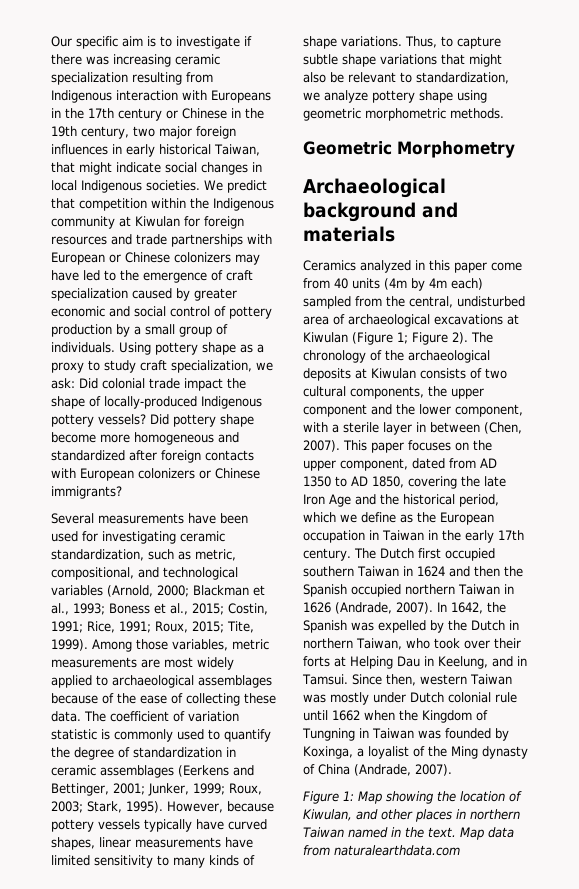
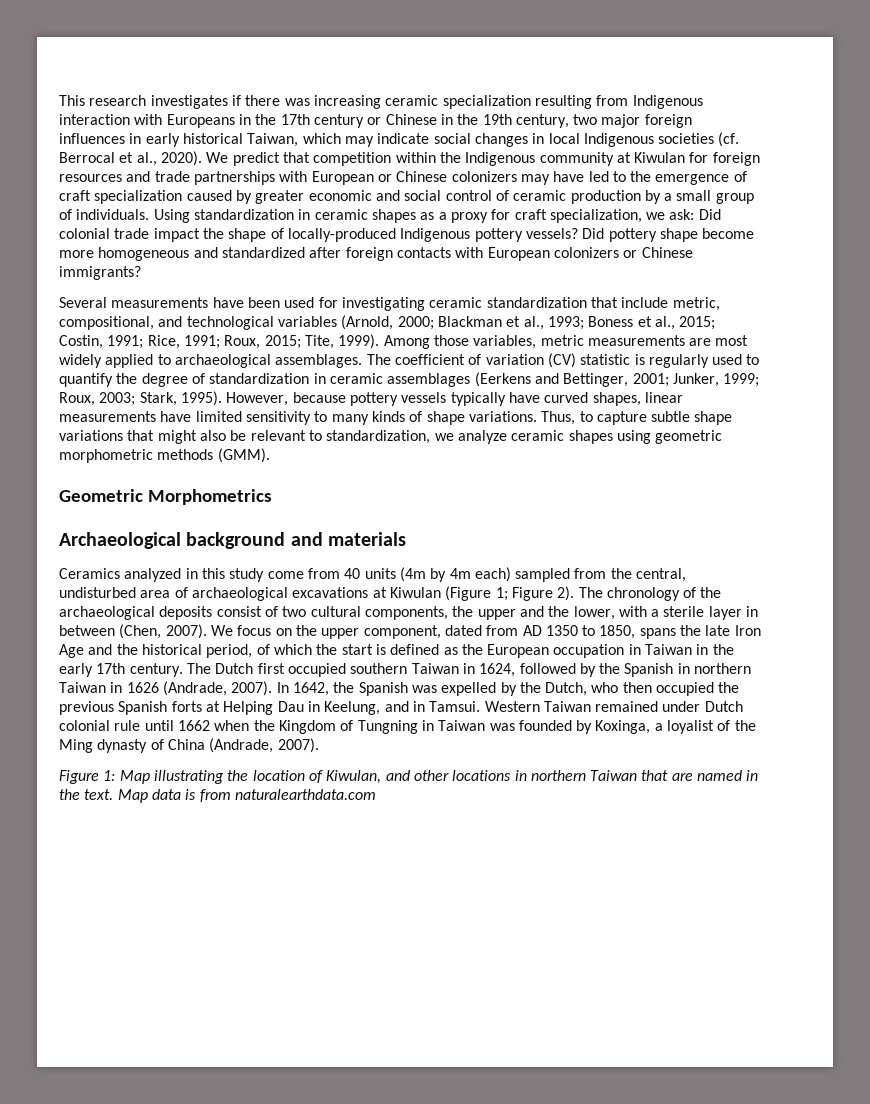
[51,36,240,49] Our specific aim is to investigate -> [59,95,228,109] This research investigates
[51,162,112,175] that might -> [302,133,374,147] which may
[146,180,200,191] societies. -> [658,132,740,147] [59,151,202,166] societies (cf. Berrocal et al., 2020).
[229,306,272,319] pottery -> [513,190,567,201] ceramic
[155,342,236,355] pottery shape -> [193,209,416,223] standardization in ceramic shapes
[88,360,136,373] to study -> [491,209,511,220] for
[51,549,191,561] standardization, such as -> [486,297,669,308] standardization that include
[198,675,272,688] [51,693,276,706] [51,711,81,722] assemblages because of the ease of collecting these data. -> [275,354,363,368] assemblages.
(239, 716) none -> [547,353,576,368] (CV)
[114,729,173,742] commonly -> [648,354,709,368] regularly
[372,90,453,103] pottery shape -> [511,430,613,444] ceramic shapes
[450,108,504,119] methods. -> [157,448,270,463] methods (GMM).
[397,141,515,158] Morphometry -> [147,489,272,505] Morphometrics
[454,262,487,273] paper -> [229,568,265,582] study
[355,368,466,379] at Kiwulan consists -> [216,606,262,617] consist
[303,404,523,417] component and the lower component, -> [519,606,615,620] and the lower,
[343,440,451,453] This paper focuses -> [210,625,272,636] We focus
[351,476,457,489] AD 1850, covering -> [599,625,676,639] 1850, spans
[303,512,396,523] which we define -> [256,644,440,655] of which the start is defined
[416,566,523,577] [303,584,401,597] 1624 and then the Spanish occupied -> [479,663,690,677] 1624, followed by the Spanish in
[471,620,519,631] [303,638,521,650] Dutch in northern Taiwan, who took over their -> [545,682,740,696] [59,701,168,715] Dutch, who then occupied the previous Spanish
[351,674,512,686] [303,692,369,705] Since then, western Taiwan was mostly -> [484,701,659,712] Western Taiwan remained
[386,791,433,804] showing -> [153,770,224,784] illustrating
[415,809,520,822] [303,827,344,838] places in northern Taiwan -> [452,770,693,781] locations in northern Taiwan that are
(514, 832) none -> [185,789,197,800] is

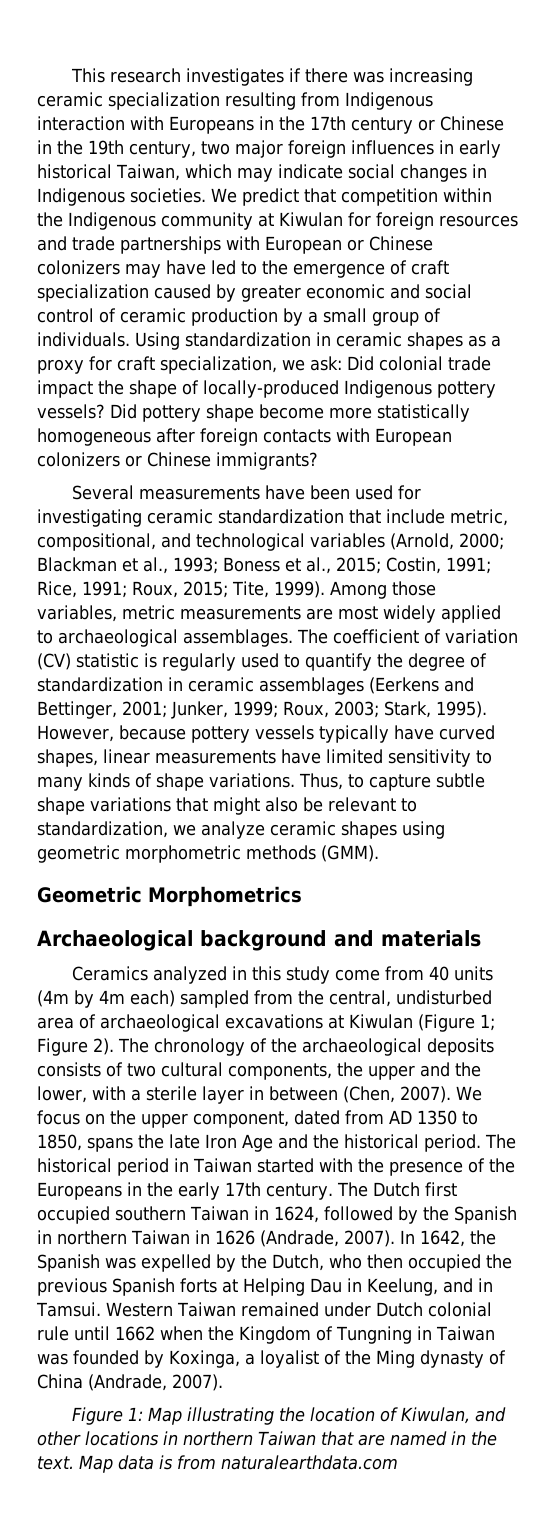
[548,132,740,147] [59,151,202,166] local Indigenous societies (cf. Berrocal et al., 2020). -> [37,188,206,206] Indigenous societies.
[98,247,305,261] homogeneous and standardized -> [377,404,470,422] [37,428,151,446] statistically homogeneous
[216,606,262,617] consist -> [37,1062,101,1077] consists
[206,644,693,658] period, of which the start is defined as the European occupation in Taiwan -> [424,1134,516,1152] [37,1158,515,1176] [37,1182,122,1200] period. The historical period in Taiwan started with the presence of the Europeans

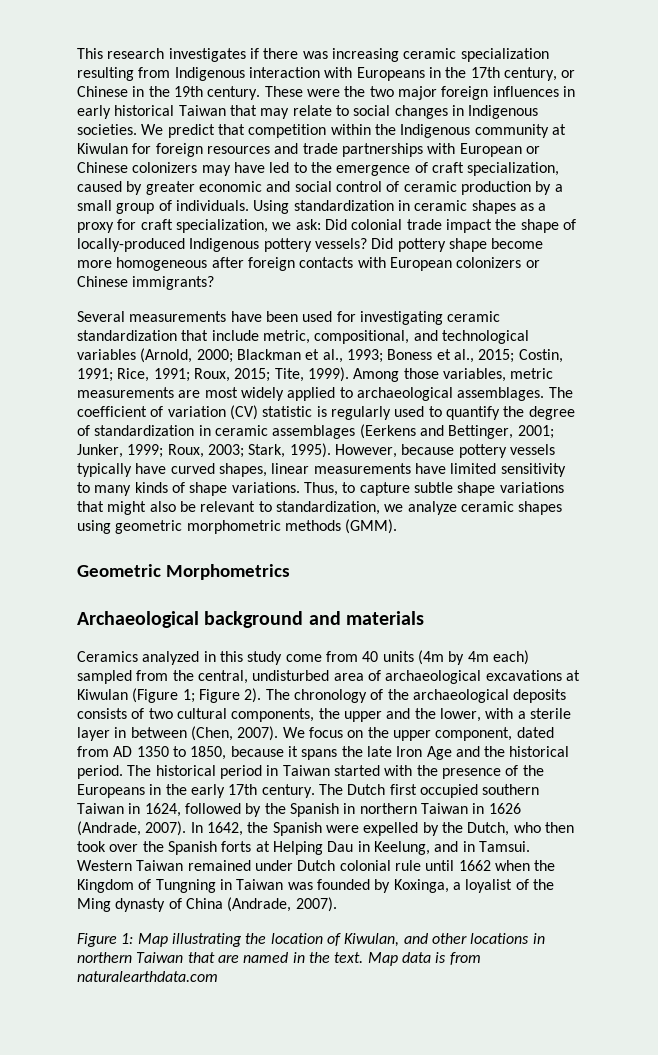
[351,117,413,134] century -> [503,67,557,81] century,
[129,141,196,158] century, -> [207,86,366,100] century. These were the
[116,164,343,182] Taiwan, which may indicate -> [178,105,349,119] Taiwan that may relate to
[37,284,149,302] specialization -> [467,162,560,176] specialization,
[377,404,470,422] statistically -> (112, 264) none
(82, 1142) none -> [230,746,298,757] because it
[105,1257,136,1269] was -> [325,825,359,833] were
[408,1254,512,1272] [37,1278,107,1296] occupied the previous -> [77,841,164,852] took over the

